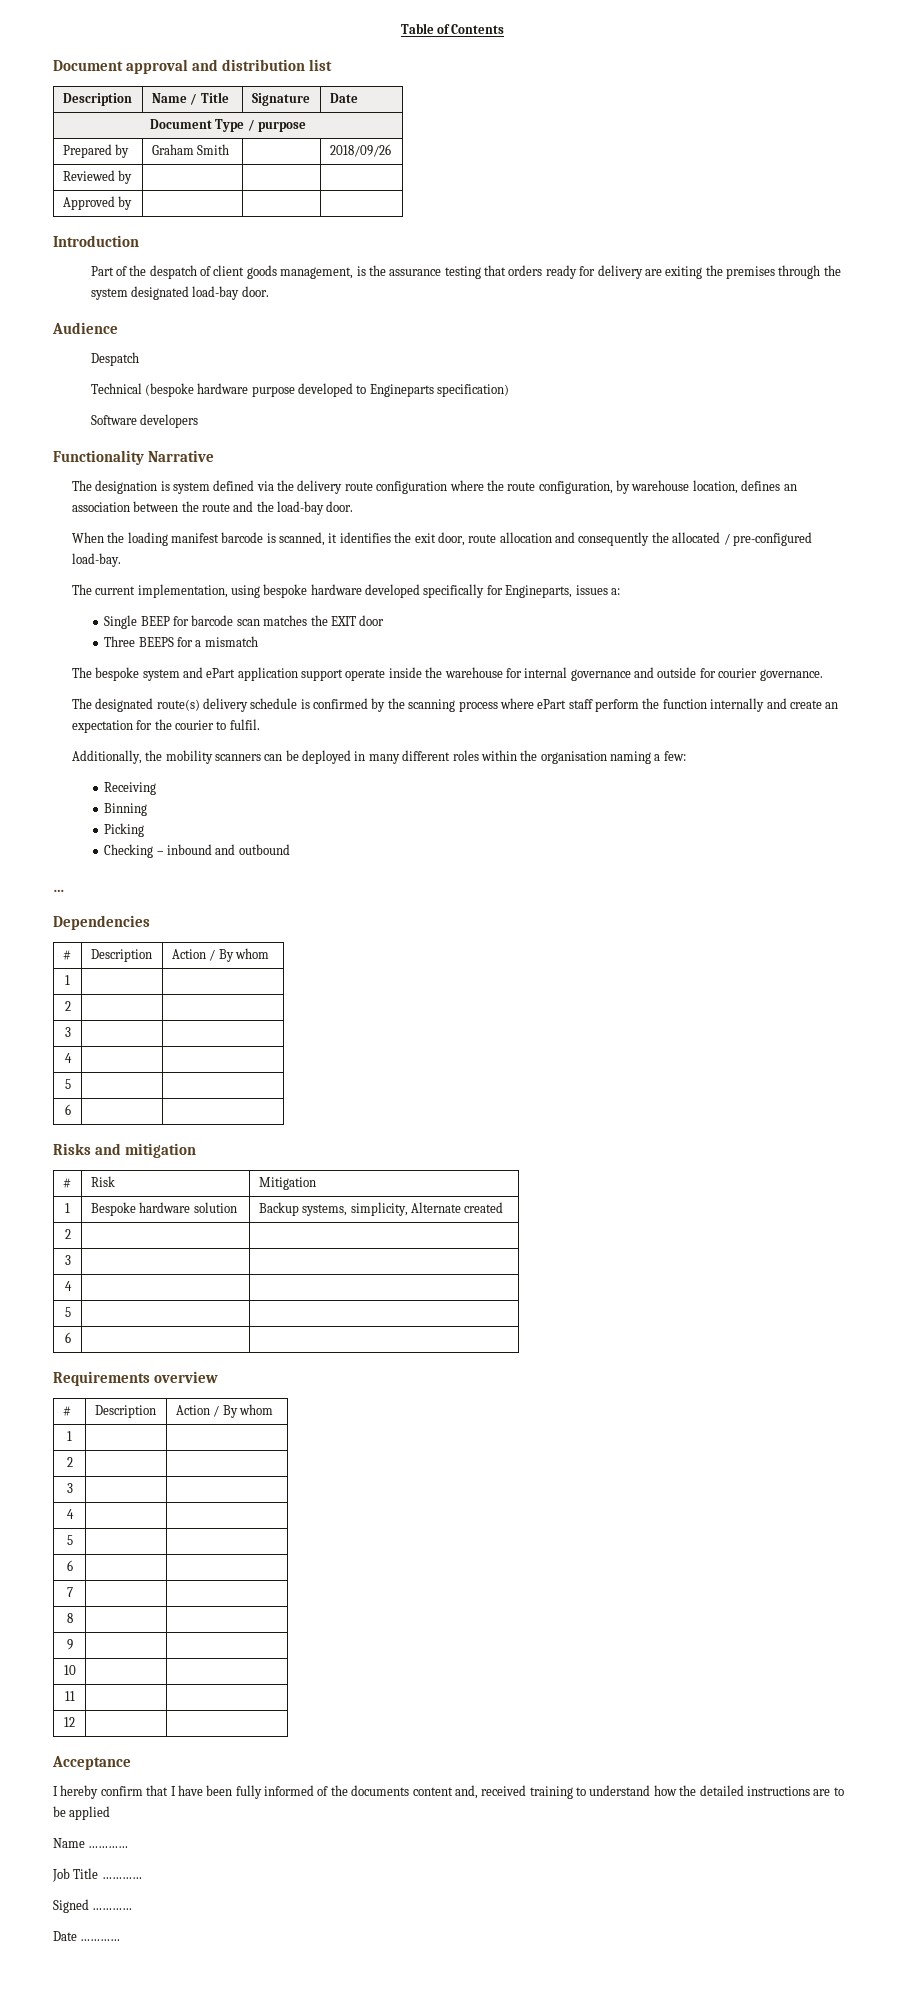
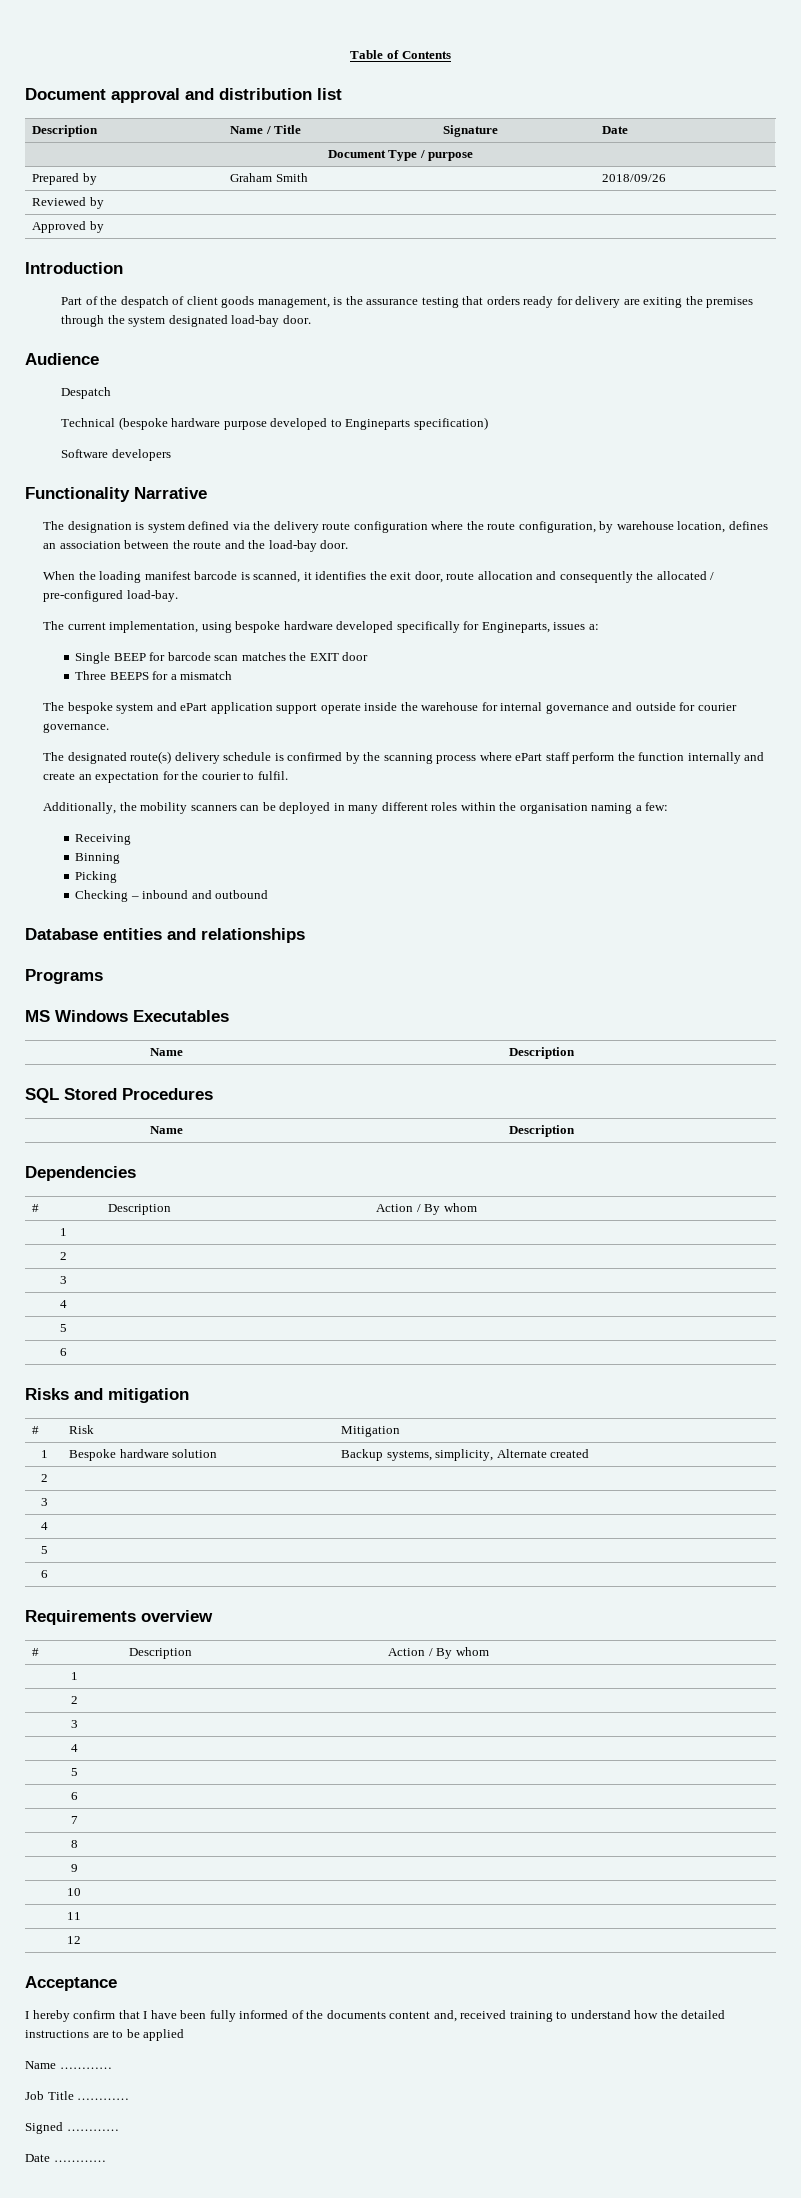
[53,889,65,892] … -> [25,928,305,943] [25,969,103,984] [25,1010,229,1022] [150,1048,183,1056] [509,1047,575,1059] [25,1088,213,1103] [150,1126,183,1134] [509,1125,575,1137] Database entities and relationships // Programs // MS Windows Executables // Name | Description // SQL Stored Procedures // Name | Description

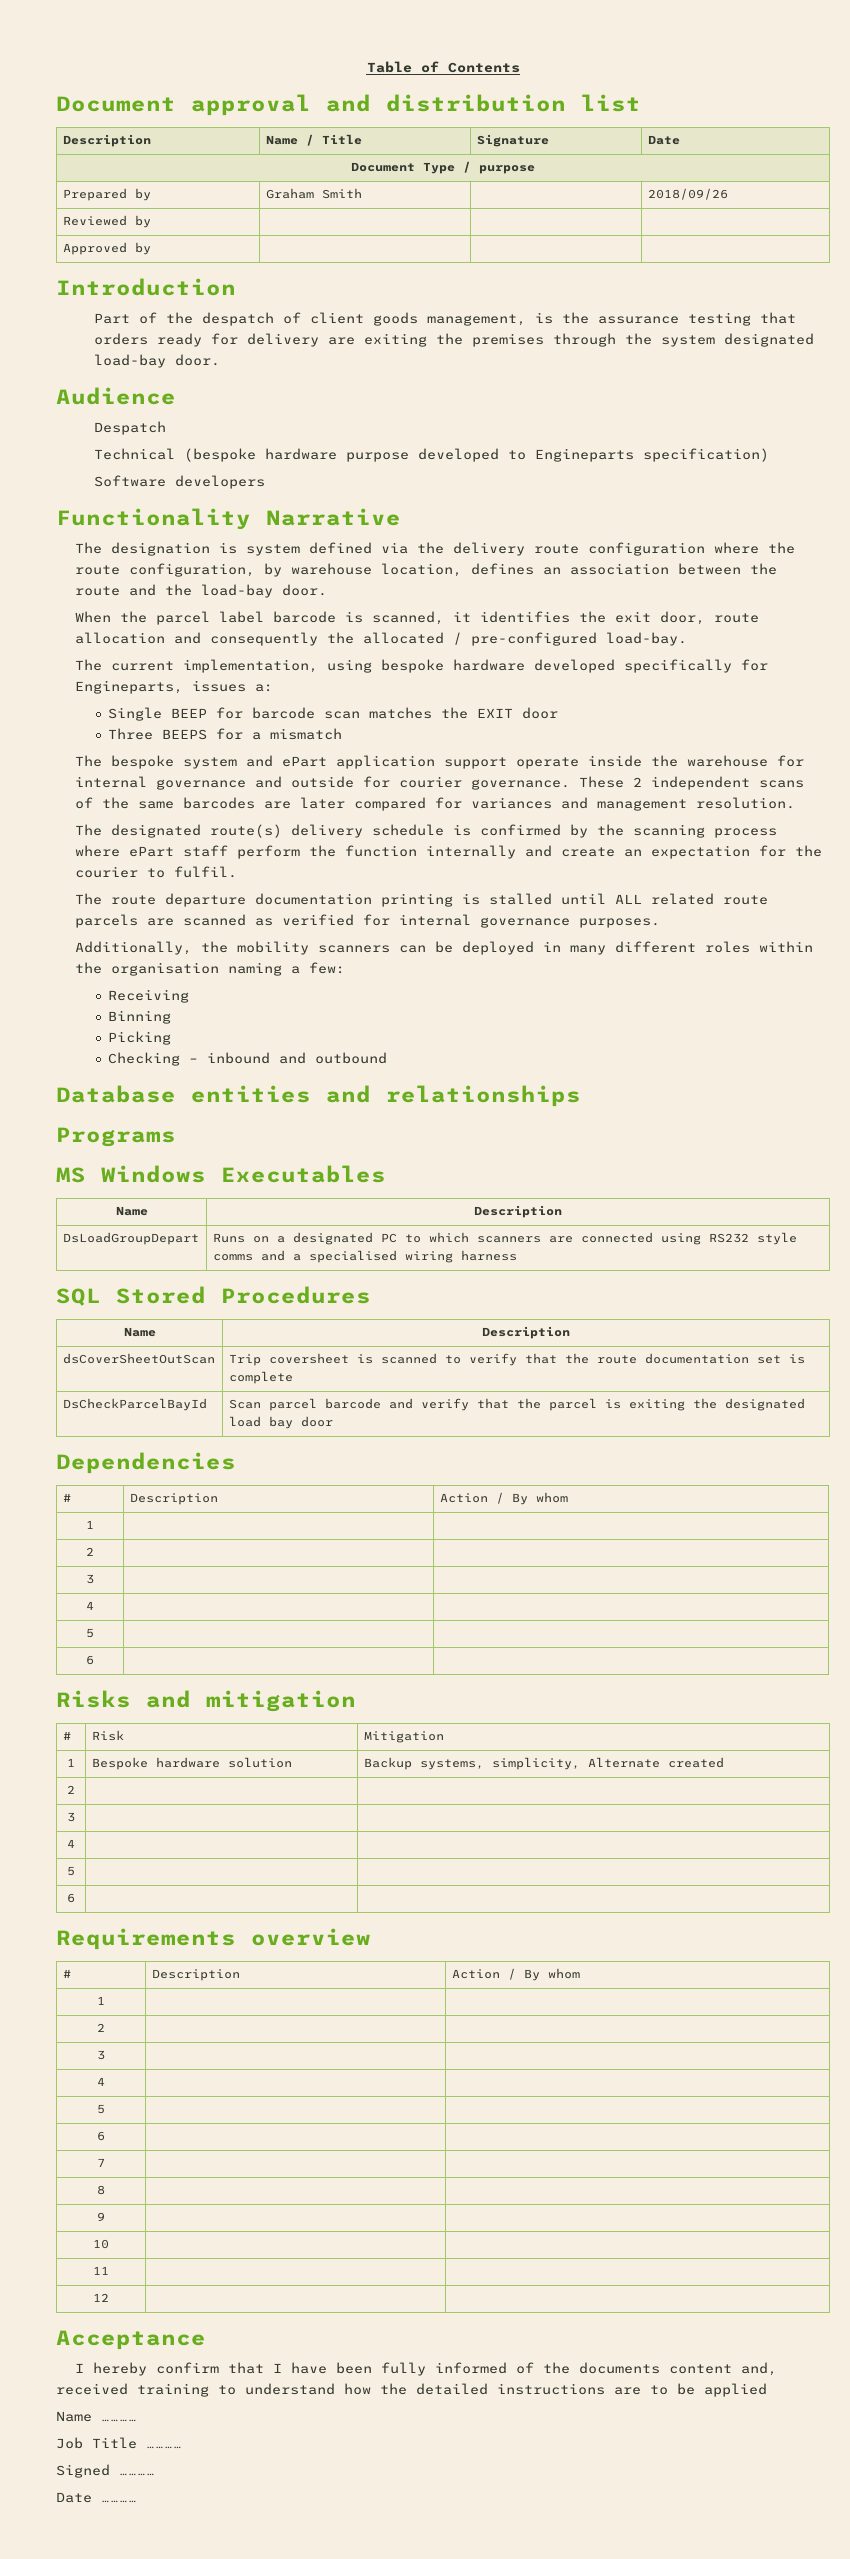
[99,571,191,583] loading manifest -> [155,611,264,625] parcel label
(110, 728) none -> [578,776,804,790] [74,797,795,811] These 2 independent scans of the same barcodes are later compared for variances and management resolution.
(288, 775) none -> [74,893,768,907] [74,914,660,928] // The route departure documentation printing is stalled until ALL related route parcels are scanned as verified for internal governance purposes.
(575, 1053) none -> [62,1232,199,1245] [212,1232,797,1245] [212,1250,517,1263] // DsLoadGroupDepart | Runs on a designated PC to which scanners are connected using RS232 style comms and a specialised wiring harness
(575, 1131) none -> [62,1353,215,1364] [228,1353,805,1366] [228,1371,293,1384] [62,1398,207,1411] [228,1398,805,1411] [228,1416,333,1429] // dsCoverSheetOutScan | Trip coversheet is scanned to verify that the route documentation set is complete // DsCheckParcelBayId | Scan parcel barcode and verify that the parcel is exiting the designated load bay door

